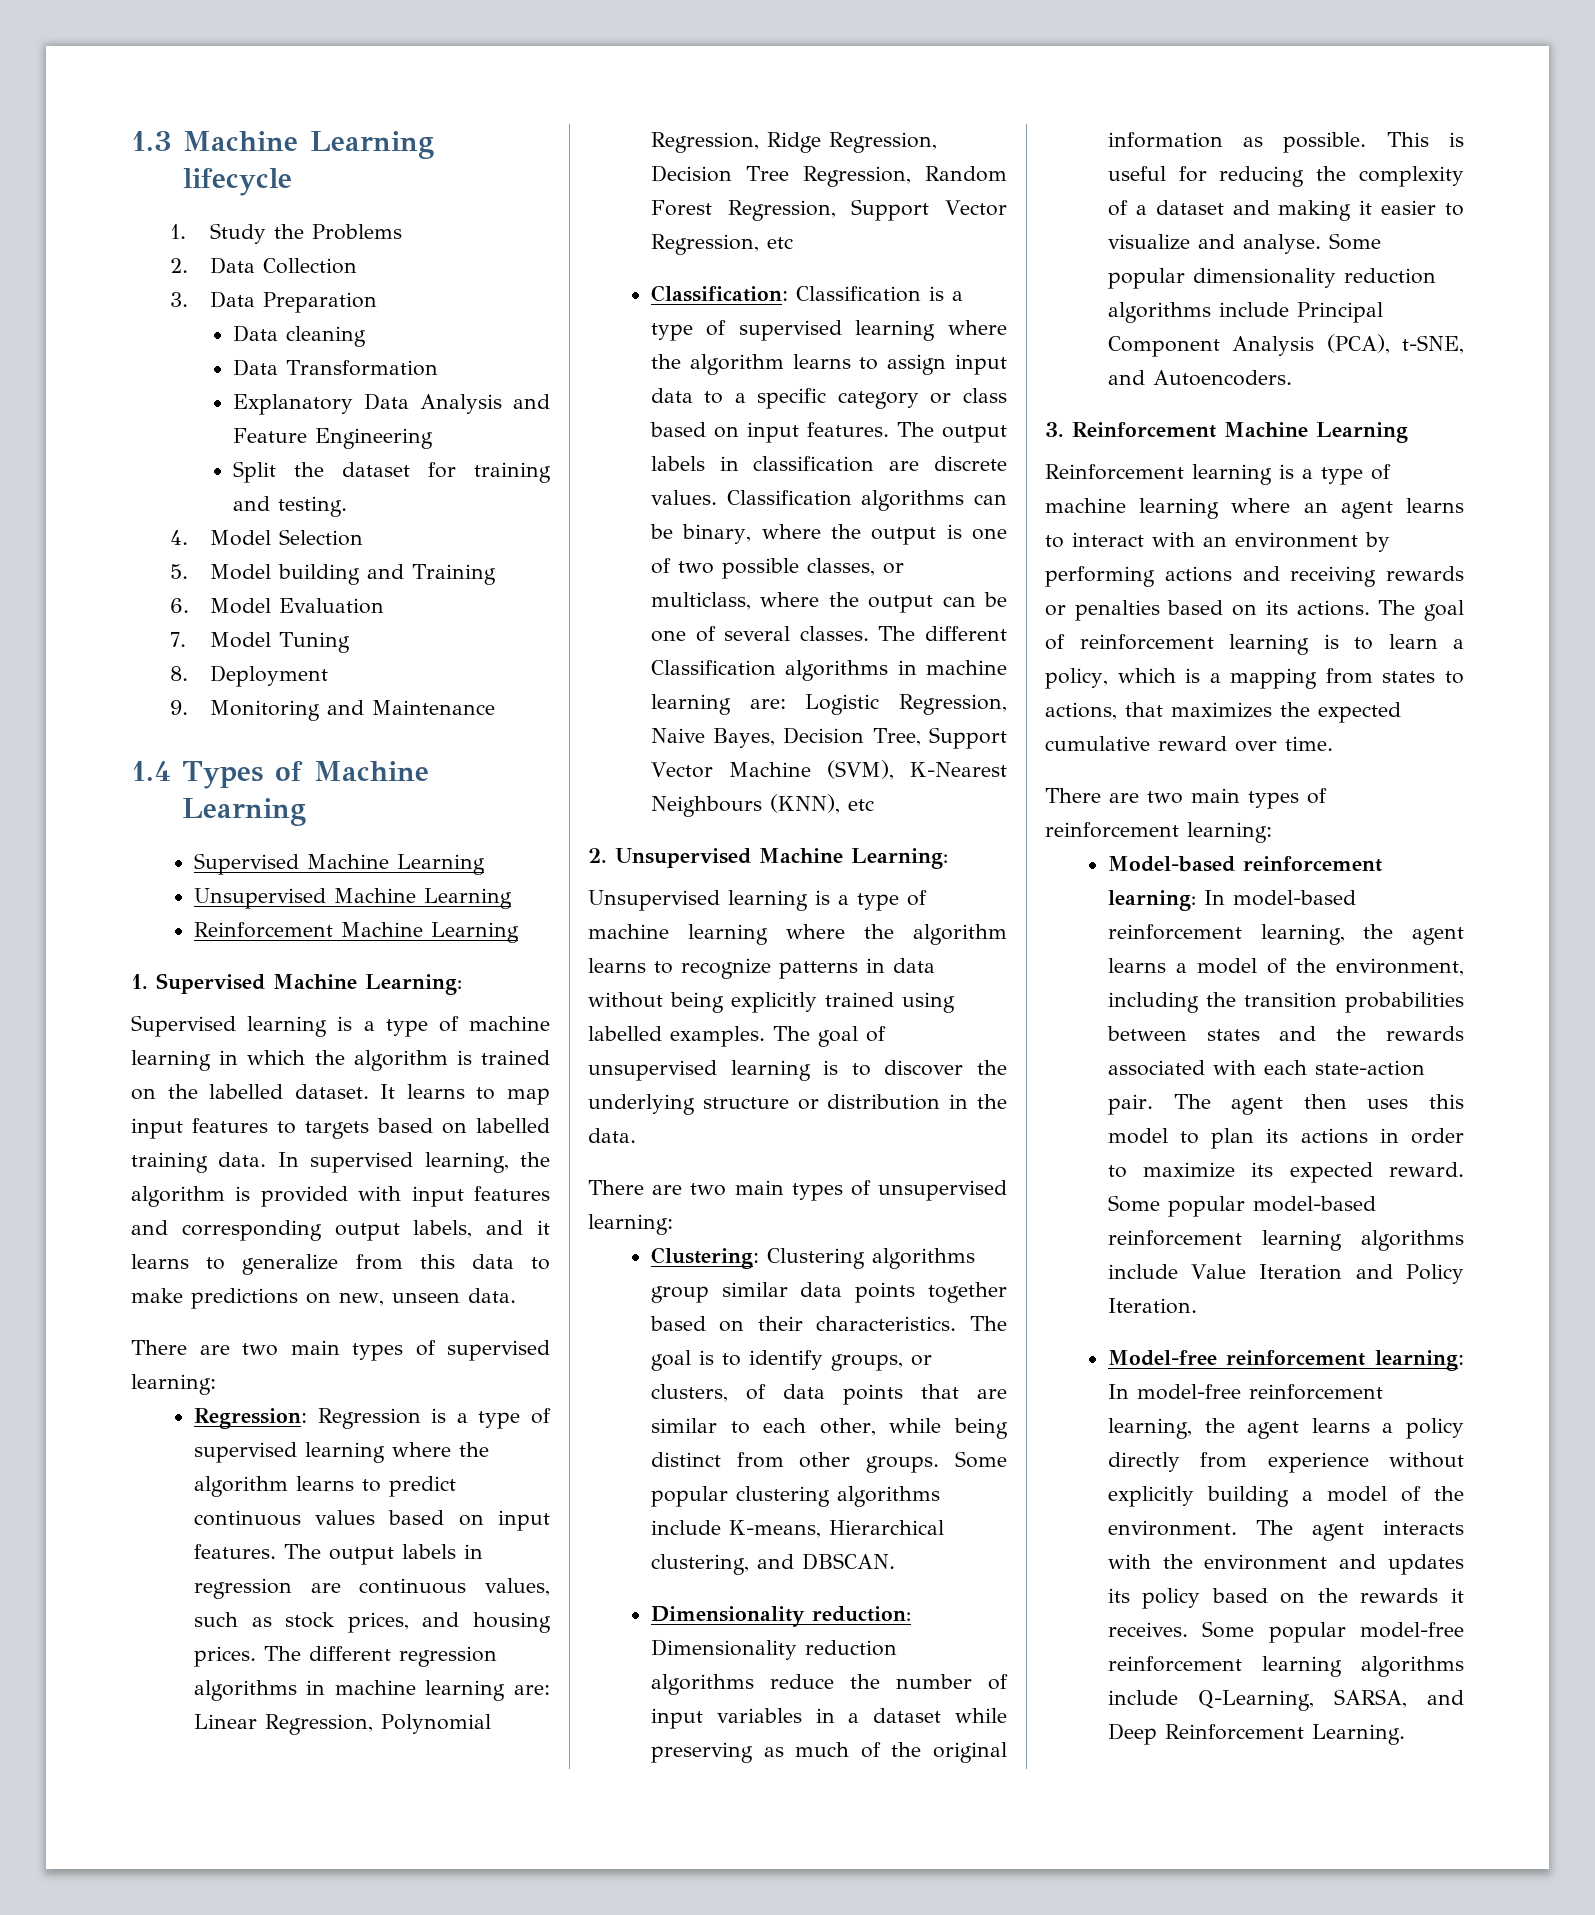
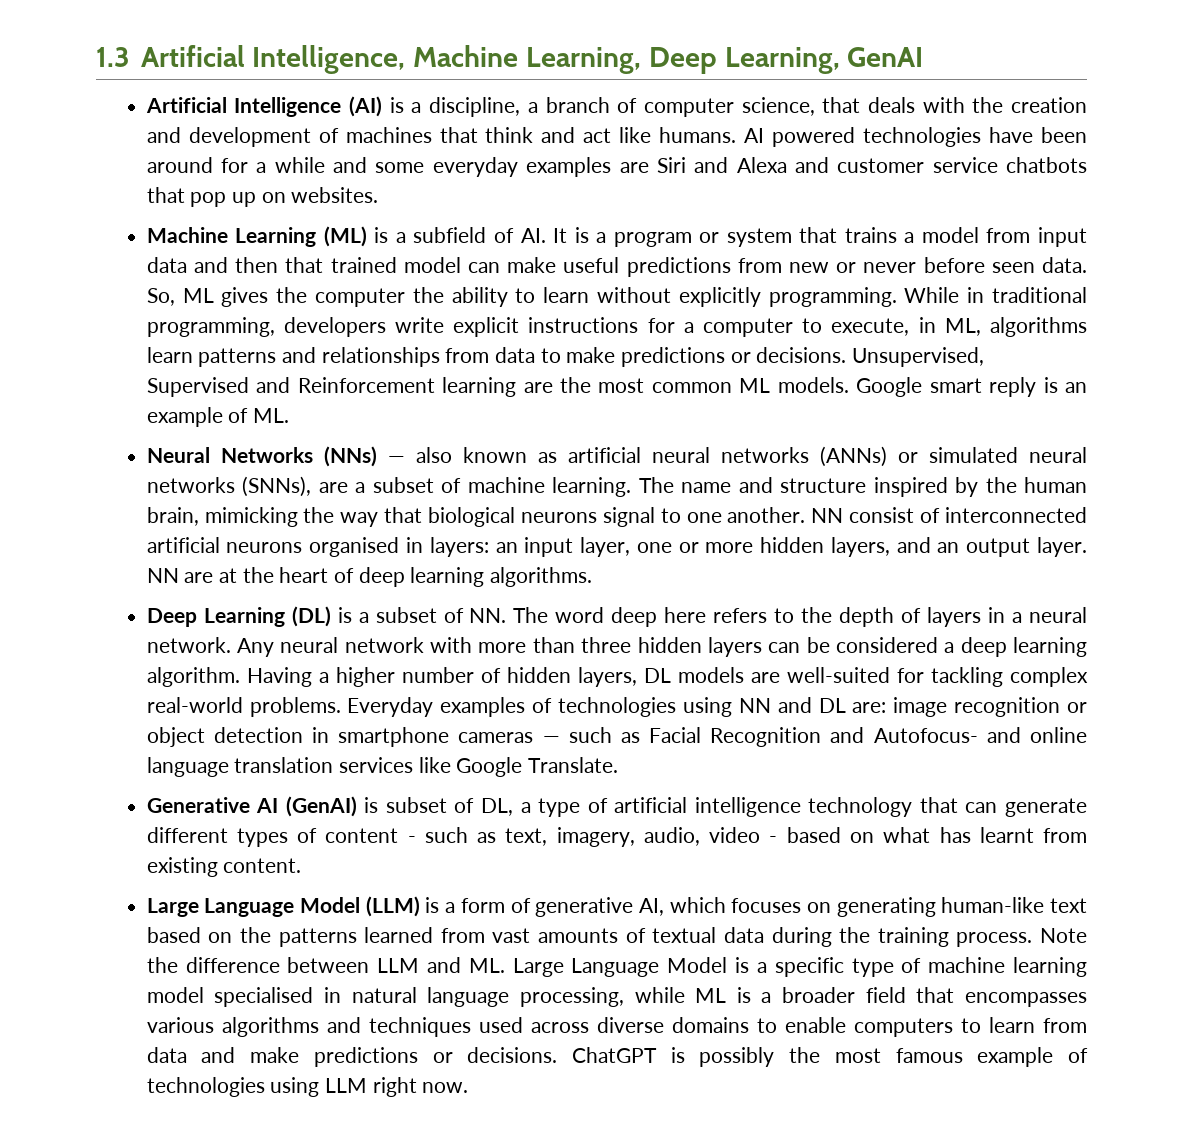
[182,131,434,159] [182,168,292,196] [170,223,402,244] [170,257,357,274] [170,291,377,313] [233,325,367,347] [233,359,439,376] [233,393,550,415] [233,428,434,449] [233,461,551,483] [233,496,348,517] [170,529,363,546] [170,564,496,585] [170,598,384,614] [170,632,350,653] [170,665,328,687] [170,700,495,721] [131,761,429,789] [181,798,306,826] [193,853,485,875] [193,888,512,909] [193,922,519,943] [131,973,462,995] [131,1015,550,1037] [131,1050,550,1071] [131,1084,550,1105] [131,1118,550,1139] [131,1152,550,1173] [131,1186,550,1207] [131,1220,550,1241] [131,1254,550,1275] [131,1288,516,1309] [131,1340,550,1361] [131,1374,216,1395] [193,1408,552,1429] [193,1442,489,1463] [193,1476,456,1497] [193,1510,550,1531] [193,1544,483,1565] [193,1578,550,1599] [193,1612,551,1633] [193,1646,497,1667] [193,1680,550,1701] [193,1714,491,1735] [650,132,937,153] [650,165,1007,187] [650,199,1008,221] [650,234,793,255] [650,285,963,302] [650,320,1007,341] [650,354,1007,375] [650,388,1007,409] [649,422,1007,443] [650,456,1007,472] [650,490,1007,511] [649,524,1007,545] [650,558,904,579] [650,592,1007,613] [650,626,1007,642] [650,660,1007,681] [650,694,1007,715] [650,727,1007,749] [650,760,1007,780] [650,794,874,817] [588,848,948,869] [588,890,927,911] [588,924,1007,945] [588,958,935,979] [588,992,955,1013] [588,1026,886,1047] [588,1060,1007,1081] [588,1094,1007,1115] [588,1128,636,1143] [588,1180,1007,1201] [588,1214,673,1235] [650,1247,975,1269] [650,1282,1007,1303] [649,1316,1007,1332] [650,1350,932,1371] [650,1384,1007,1405] [650,1418,1008,1439] [650,1451,1007,1473] [650,1486,940,1507] [650,1520,944,1538] [650,1553,895,1575] [650,1606,911,1627] [650,1639,897,1660] [650,1674,1008,1695] [650,1708,1007,1729] [650,1742,1007,1763] [1107,132,1464,153] [1107,166,1464,187] [1107,200,1464,221] [1107,233,1381,254] [1107,268,1436,289] [1107,302,1383,323] [1107,334,1464,357] [1107,370,1292,386] [1045,422,1408,443] [1045,464,1391,485] [1045,498,1464,519] [1045,532,1390,552] [1045,566,1464,587] [1045,600,1464,621] [1045,634,1464,655] [1045,668,1464,689] [1045,702,1401,723] [1045,736,1333,752] [1045,788,1327,809] [1045,822,1272,843] [1107,856,1382,872] [1107,890,1356,911] [1107,924,1464,945] [1107,958,1464,976] [1107,992,1464,1013] [1106,1026,1464,1041] [1107,1060,1425,1076] [1107,1094,1464,1115] [1107,1128,1464,1149] [1107,1162,1464,1183] [1107,1195,1376,1217] [1107,1230,1464,1251] [1107,1264,1465,1284] [1107,1298,1197,1314] [1107,1350,1464,1371] [1107,1384,1383,1400] [1107,1418,1464,1439] [1107,1452,1464,1473] [1107,1486,1464,1507] [1107,1520,1464,1541] [1107,1554,1464,1575] [1107,1588,1464,1609] [1107,1621,1464,1643] [1107,1656,1464,1677] [1107,1689,1464,1711] [1107,1723,1405,1745] Machine Learning lifecycle // 1. Study the Problems // 2. Data Collection // 3. Data Preparation // Data cleaning // Data Transformation // Explanatory Data Analysis and Feature Engineering // Split the dataset for training and testing. // 4. Model Selection // 5. Model building and Training // 6. Model Evaluation // 7. Model Tuning // 8. Deployment // 9. Monitoring and Maintenance // 1.4 Types of Machine Learning // Supervised Machine Learning // Unsupervised Machine Learning // Reinforcement Machine Learning // 1. Supervised Machine Learning: // Supervised learning is a type of machine learning in which the algorithm is trained on the labelled dataset. It learns to map input features to targets based on labelled training data. In supervised learning, the algorithm is provided with input features and corresponding output labels, and it learns to generalize from this data to make predictions on new, unseen data. // There are two main types of supervised learning: // Regression: Regression is a type of supervised learning where the algorithm learns to predict continuous values based on input features. The output labels in regression are continuous values, such as stock prices, and housing prices. The different regression algorithms in machine learning are: Linear Regression, Polynomial Regression, Ridge Regression, Decision Tree Regression, Random Forest Regression, Support Vector Regression, etc // Classification: Classification is a type of supervised learning where the algorithm learns to assign input data to a specific category or class based on input features. The output labels in classification are discrete values. Classification algorithms can be binary, where the output is one of two possible classes, or multiclass, where the output can be one of several classes. The different Classification algorithms in machine learning are: Logistic Regression, Naive Bayes, Decision Tree, Support Vector Machine (SVM), K-Nearest Neighbours (KNN), etc // 2. Unsupervised Machine Learning: // Unsupervised learning is a type of machine learning where the algorithm learns to recognize patterns in data without being explicitly trained using labelled examples. The goal of unsupervised learning is to discover the underlying structure or distribution in the data. // There are two main types of unsupervised learning: // Clustering: Clustering algorithms group similar data points together based on their characteristics. The goal is to identify groups, or clusters, of data points that are similar to each other, while being distinct from other groups. Some popular clustering algorithms include K-means, Hierarchical clustering, and DBSCAN. // Dimensionality reduction: Dimensionality reduction algorithms reduce the number of input variables in a dataset while preserving as much of the original information as possible. This is useful for reducing the complexity of a dataset and making it easier to visualize and analyse. Some popular dimensionality reduction algorithms include Principal Component Analysis (PCA), t-SNE, and Autoencoders. // 3. Reinforcement Machine Learning // Reinforcement learning is a type of machine learning where an agent learns to interact with an environment by performing actions and receiving rewards or penalties based on its actions. The goal of reinforcement learning is to learn a policy, which is a mapping from states to actions, that maximizes the expected cumulative reward over time. // There are two main types of reinforcement learning: // Model-based reinforcement learning: In model-based reinforcement learning, the agent learns a model of the environment, including the transition probabilities between states and the rewards associated with each state-action pair. The agent then uses this model to plan its actions in order to maximize its expected reward. Some popular model-based reinforcement learning algorithms include Value Iteration and Policy Iteration. // Model-free reinforcement learning: In model-free reinforcement learning, the agent learns a policy directly from experience without explicitly building a model of the environment. The agent interacts with the environment and updates its policy based on the rewards it receives. Some popular model-free reinforcement learning algorithms include Q-Learning, SARSA, and Deep Reinforcement Learning. -> [140,45,924,74] [145,96,1088,117] [146,127,1087,147] [146,157,1087,177] [146,187,379,207] [146,226,1087,247] [146,257,1087,277] [146,287,1087,307] [146,317,1087,337] [146,347,985,367] [146,377,1087,397] [146,407,290,427] [146,446,1087,467] [146,476,1087,497] [146,507,1087,527] [146,537,1087,557] [146,567,593,587] [146,606,1088,627] [146,637,1087,657] [146,667,1088,687] [146,697,1087,717] [146,727,1088,747] [146,757,619,777] [146,796,1087,817] [146,827,1088,847] [146,857,302,877] [146,896,1087,917] [146,927,1087,947] [146,957,1087,977] [146,987,1088,1007] [146,1017,1087,1037] [146,1047,1089,1067] [146,1077,469,1097] Artificial Intelligence, Machine Learning, Deep Learning, GenAI // Artificial Intelligence (AI) is a discipline, a branch of computer science, that deals with the creation and development of machines that think and act like humans. AI powered technologies have been around for a while and some everyday examples are Siri and Alexa and customer service chatbots that pop up on websites. // Machine Learning (ML) is a subfield of AI. It is a program or system that trains a model from input data and then that trained model can make useful predictions from new or never before seen data. So, ML gives the computer the ability to learn without explicitly programming. While in traditional programming, developers write explicit instructions for a computer to execute, in ML, algorithms learn patterns and relationships from data to make predictions or decisions. Unsupervised, Supervised and Reinforcement learning are the most common ML models. Google smart reply is an example of ML. // Neural Networks (NNs) — also known as artificial neural networks (ANNs) or simulated neural networks (SNNs), are a subset of machine learning. The name and structure inspired by the human brain, mimicking the way that biological neurons signal to one another. NN consist of interconnected artificial neurons organised in layers: an input layer, one or more hidden layers, and an output layer. NN are at the heart of deep learning algorithms. // Deep Learning (DL) is a subset of NN. The word deep here refers to the depth of layers in a neural network. Any neural network with more than three hidden layers can be considered a deep learning algorithm. Having a higher number of hidden layers, DL models are well-suited for tackling complex real-world problems. Everyday examples of technologies using NN and DL are: image recognition or object detection in smartphone cameras — such as Facial Recognition and Autofocus- and online language translation services like Google Translate. // Generative AI (GenAI) is subset of DL, a type of artificial intelligence technology that can generate different types of content - such as text, imagery, audio, video - based on what has learnt from existing content. // Large Language Model (LLM) is a form of generative AI, which focuses on generating human-like text based on the patterns learned from vast amounts of textual data during the training process. Note the difference between LLM and ML. Large Language Model is a specific type of machine learning model specialised in natural language processing, while ML is a broader field that encompasses various algorithms and techniques used across diverse domains to enable computers to learn from data and make predictions or decisions. ChatGPT is possibly the most famous example of technologies using LLM right now.

